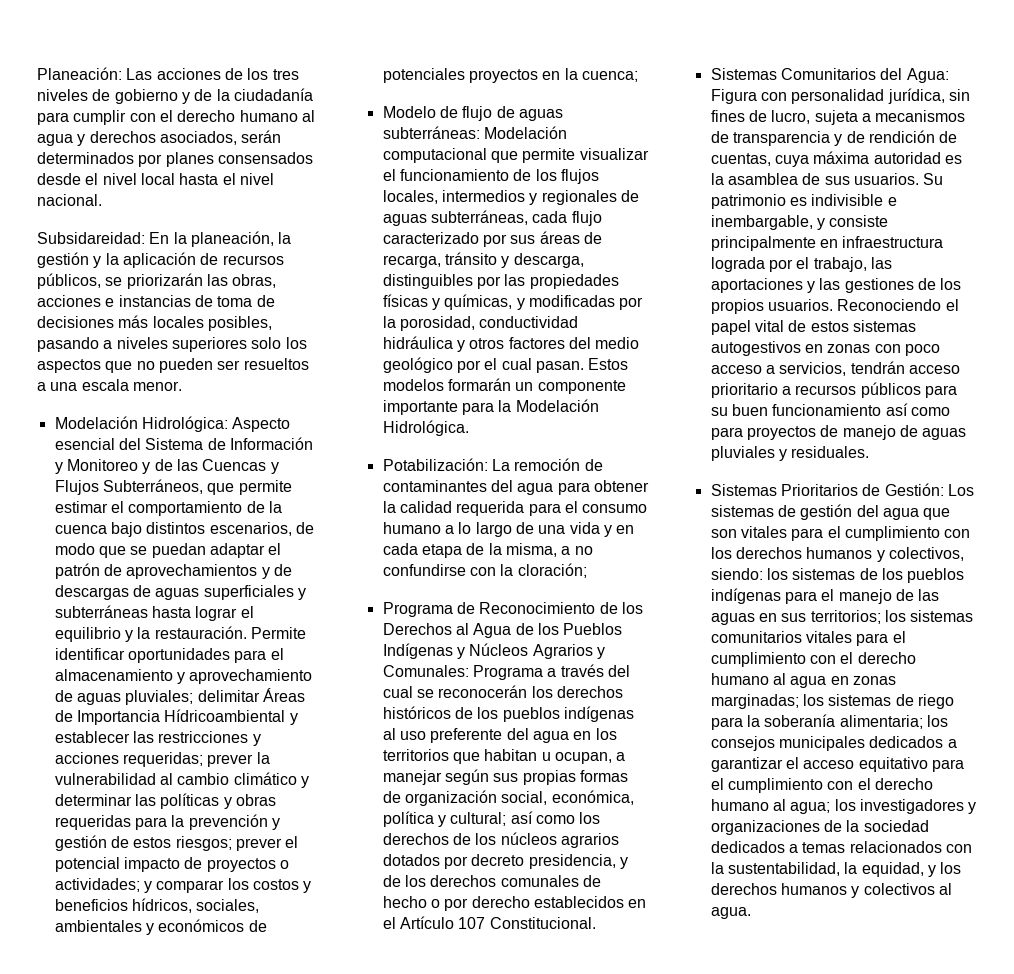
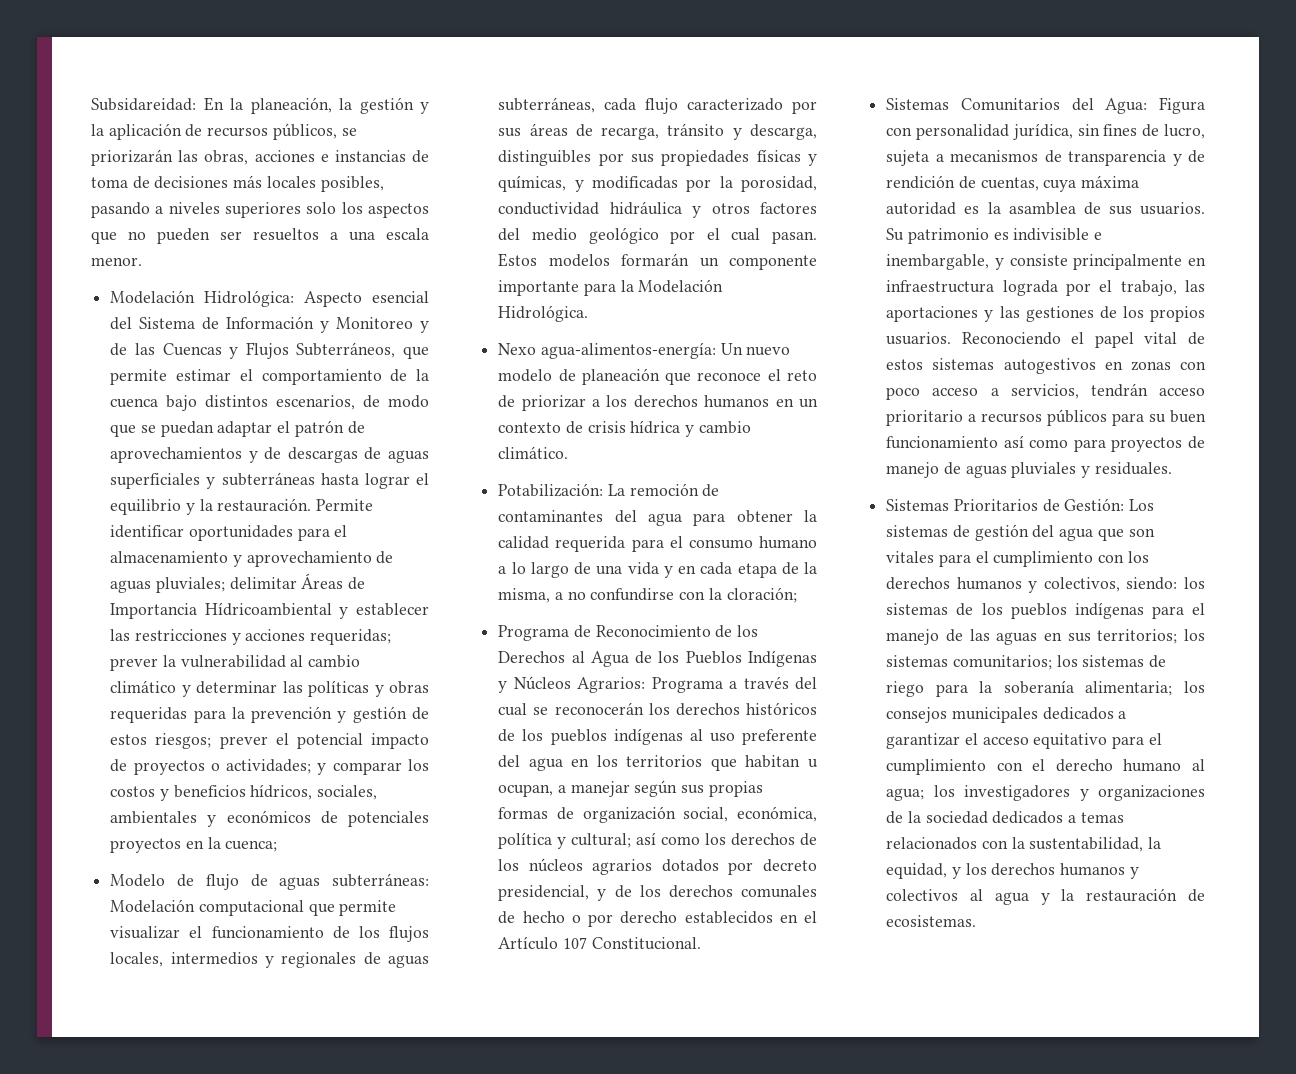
[37,67,299,80] [37,88,313,104] [37,110,315,125] [37,130,282,146] [37,152,313,167] [37,173,274,185] [37,194,102,206] Planeación: Las acciones de los tres niveles de gobierno y de la ciudadanía para cumplir con el derecho humano al agua y derechos asociados, serán determinados por planes consensados desde el nivel local hasta el nivel nacional. // -> (91, 104) none
[504,274,526,286] las -> [630,154,654,163] sus
(469, 428) none -> [498,342,791,359] [498,368,817,385] [498,395,818,411] [498,420,751,437] [498,446,569,459] // Nexo agua-alimentos-energía: Un nuevo modelo de planeación que reconoce el reto de priorizar a los derechos humanos en un contexto de crisis hídrica y cambio climático.
[532,644,605,659] [382,665,469,677] Agrarios y Comunales: -> [577,677,646,693] Agrarios:
[528,854,616,869] presidencia, -> [498,885,590,901] presidencial,
[710,631,906,646] [710,652,916,667] [710,673,896,688] [710,694,799,709] comunitarios vitales para el cumplimiento con el derecho humano al agua en zonas marginadas; -> [952,655,1052,670] comunitarios;
[710,907,751,919] agua. -> [994,888,1205,905] [886,915,977,927] agua y la restauración de ecosistemas.

